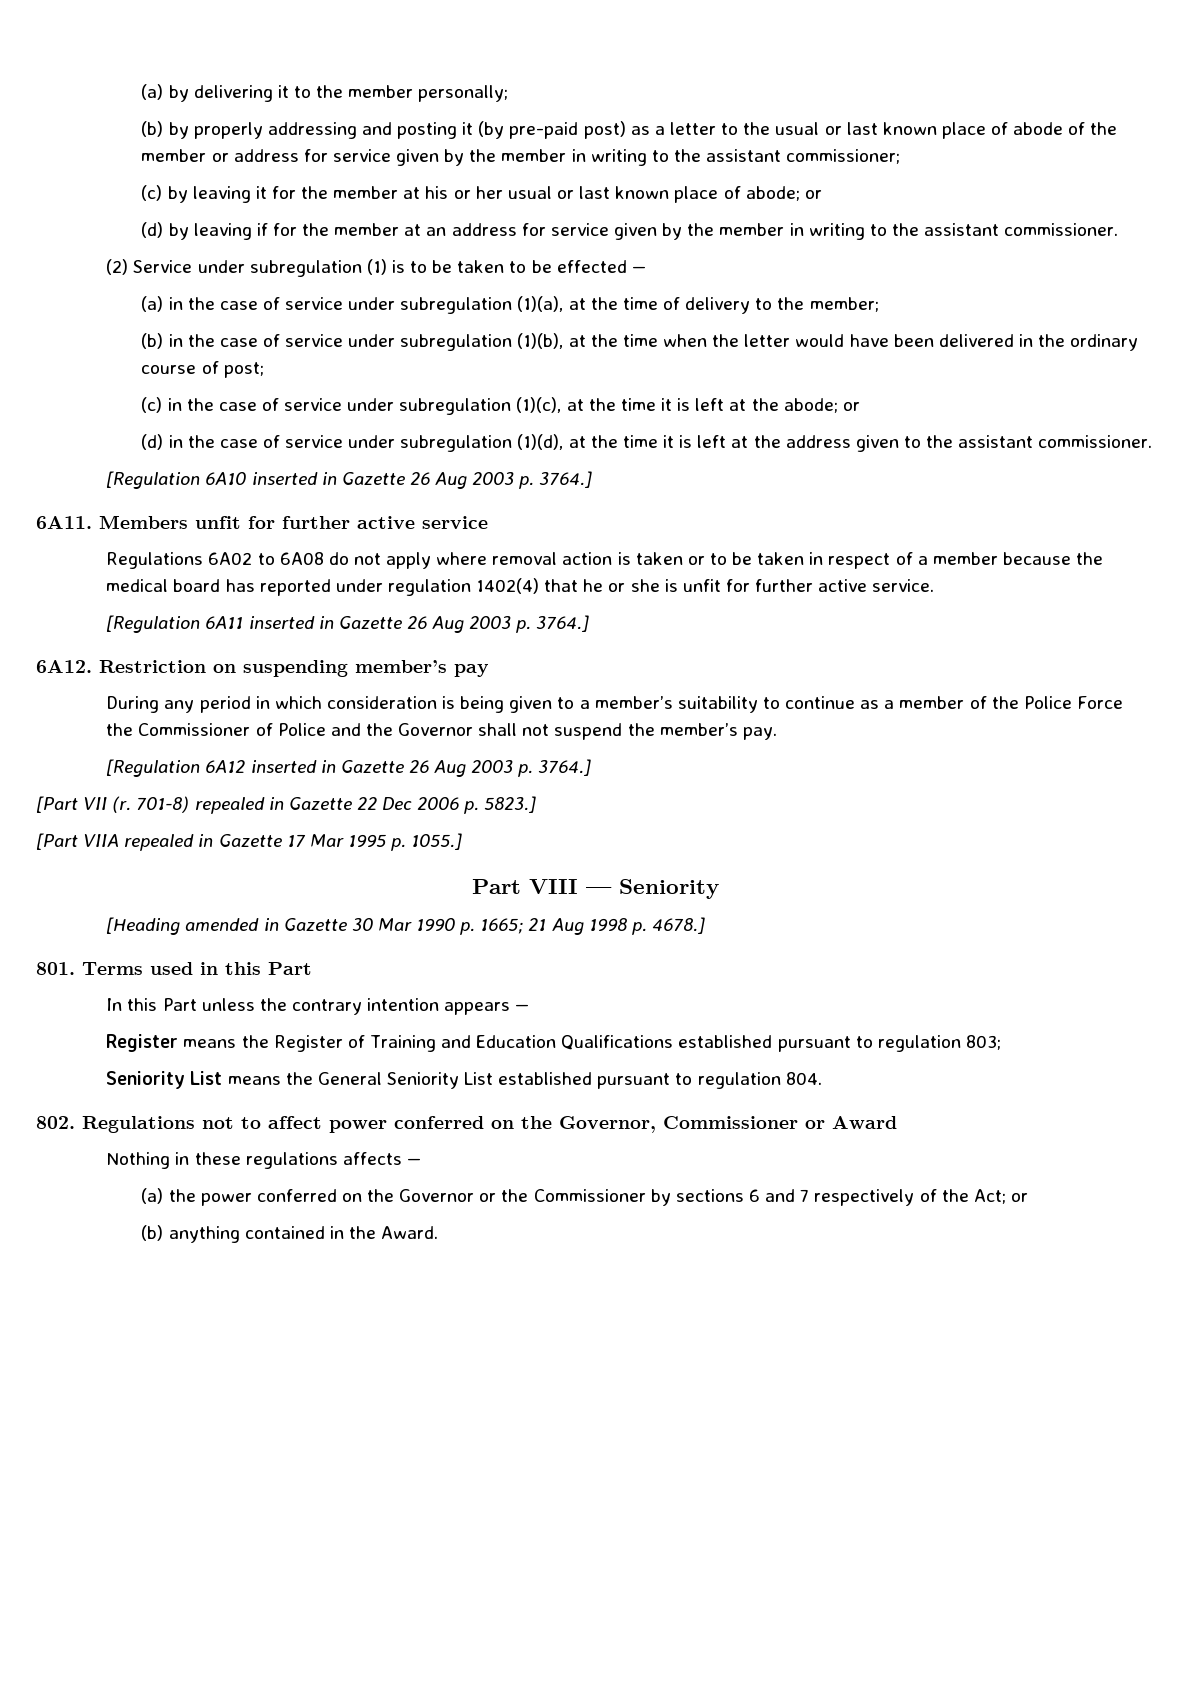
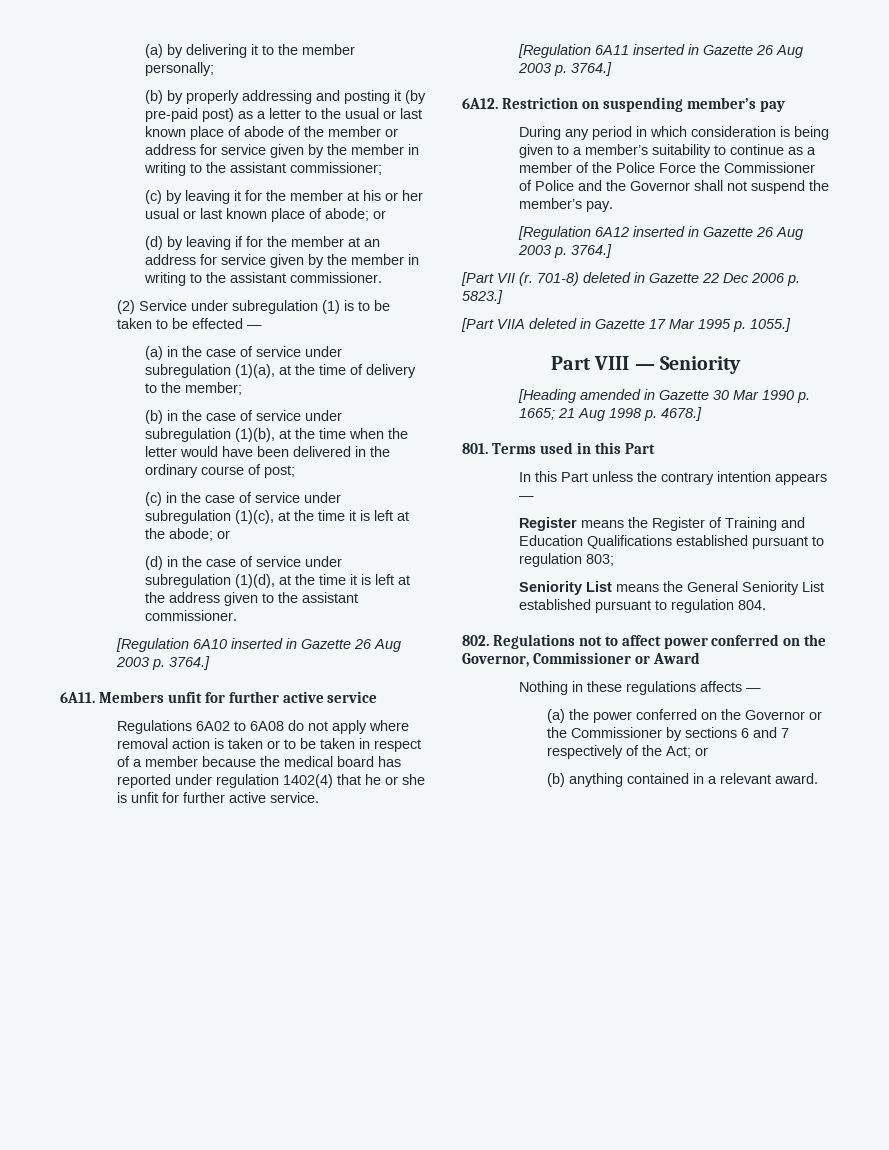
[194,797,265,814] repealed -> [583,272,631,283] deleted
[124,834,195,851] repealed -> [529,318,577,329] deleted
[348,1226,439,1239] the Award. -> [708,773,819,784] a relevant award.

